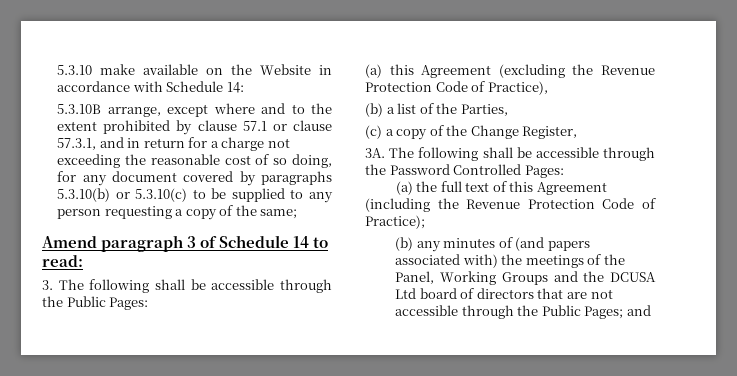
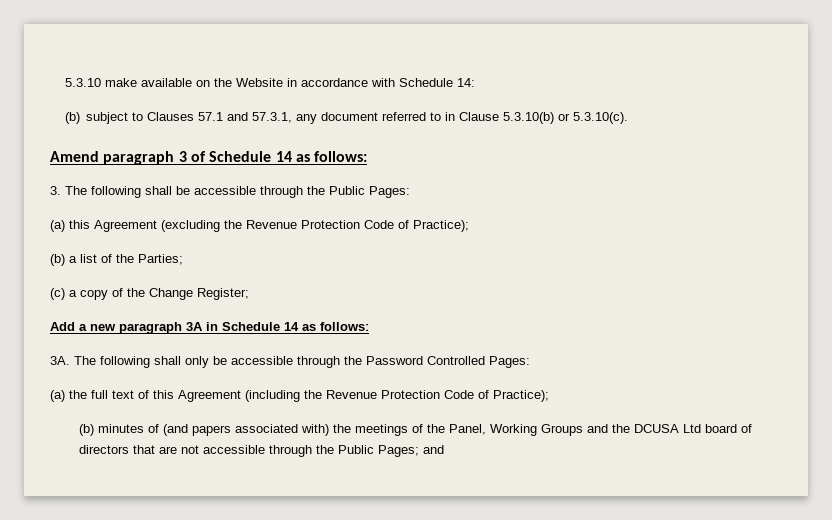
[57,103,332,117] [57,120,332,135] [57,137,290,151] [57,154,332,168] [57,171,332,186] [57,188,334,203] [57,205,298,220] 5.3.10B arrange, except where and to the extent prohibited by clause 57.1 or clause 57.3.1, and in return for a charge not exceeding the reasonable cost of so doing, for any document covered by paragraphs 5.3.10(b) or 5.3.10(c) to be supplied to any person requesting a copy of the same; -> [64,112,629,124] (b) subject to Clauses 57.1 and 57.3.1, any document referred to in Clause 5.3.10(b) or 5.3.10(c).
[313,237,329,248] [42,255,83,267] to read: -> [295,151,368,162] as follows:
[487,81,548,95] Practice), -> [413,220,469,232] Practice);
[460,104,508,116] Parties, -> [138,254,183,265] Parties;
[522,126,578,139] Register, -> [197,288,249,300] [50,322,369,334] Register; // Add a new paragraph 3A in Schedule 14 as follows:
(513, 152) none -> [185,356,209,368] only
[416,241,441,252] any -> (95, 430) none

